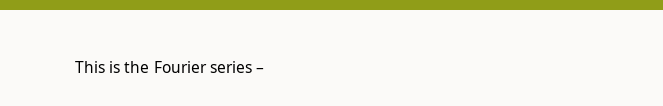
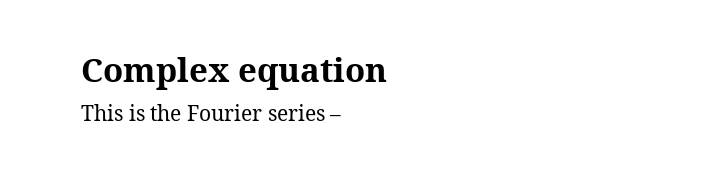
(75, 67) none -> [81,57,387,90] Complex equation //

